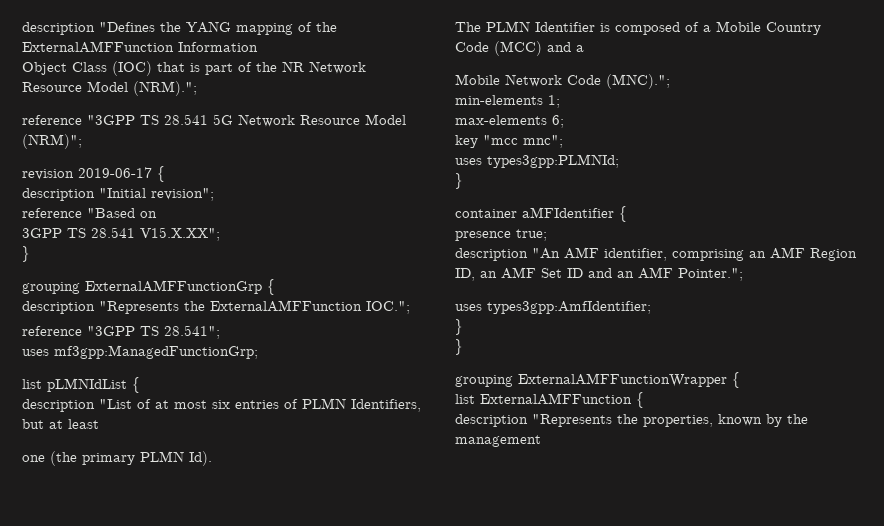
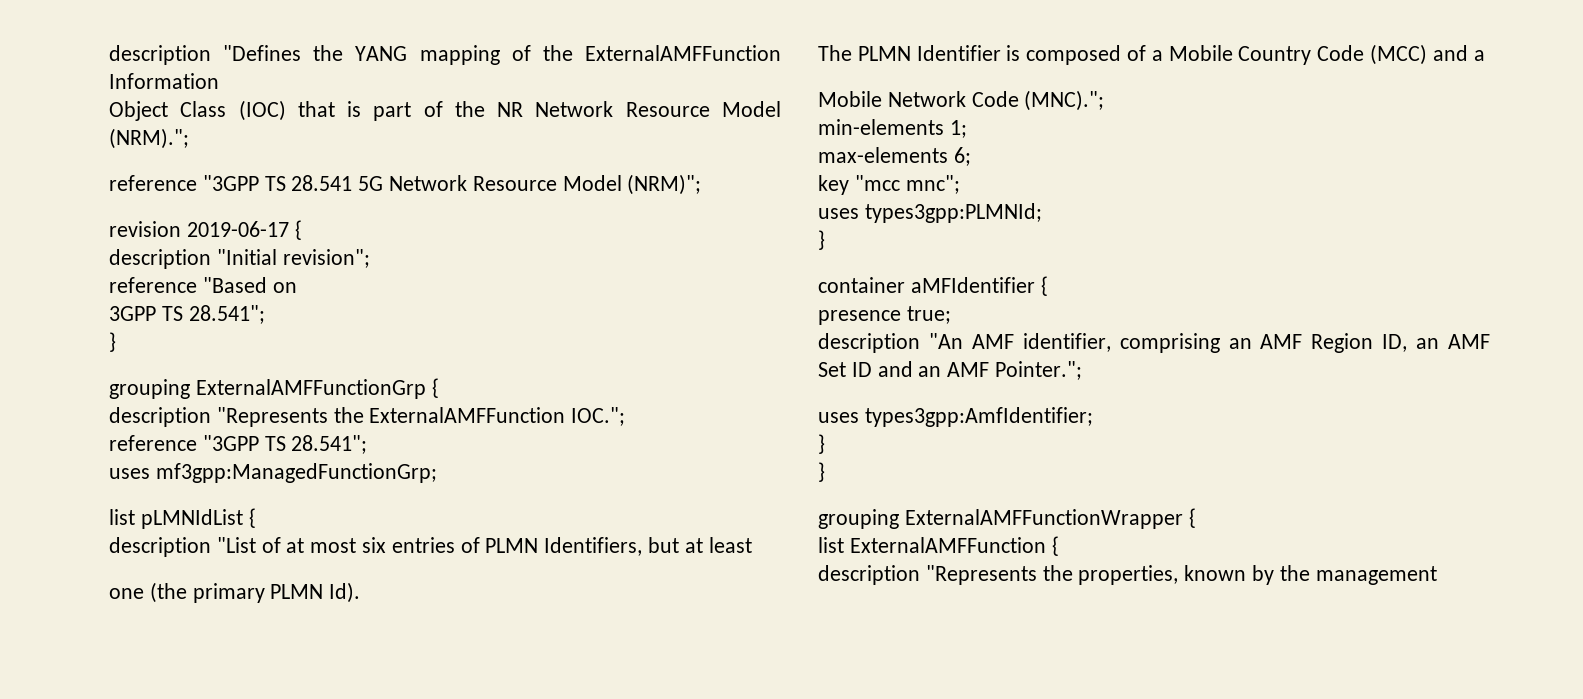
[91,227,220,241] 28.541 V15.X.XX"; -> [188,305,265,324] 28.541";

